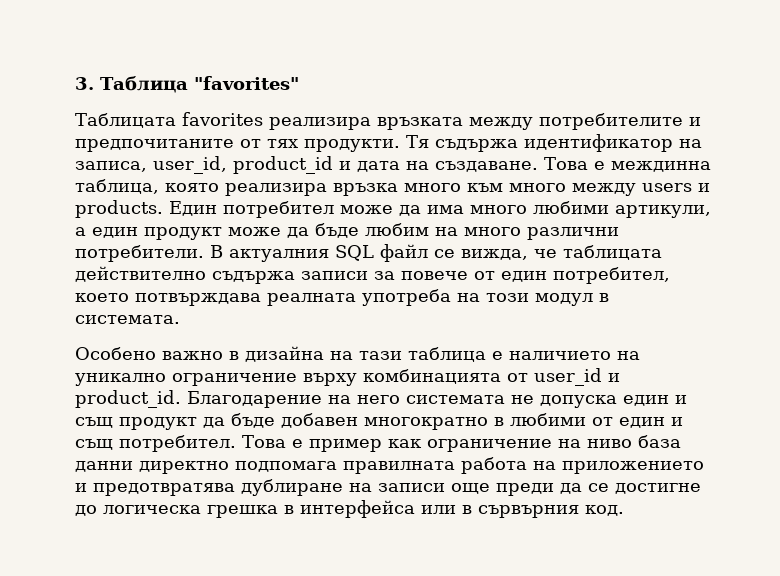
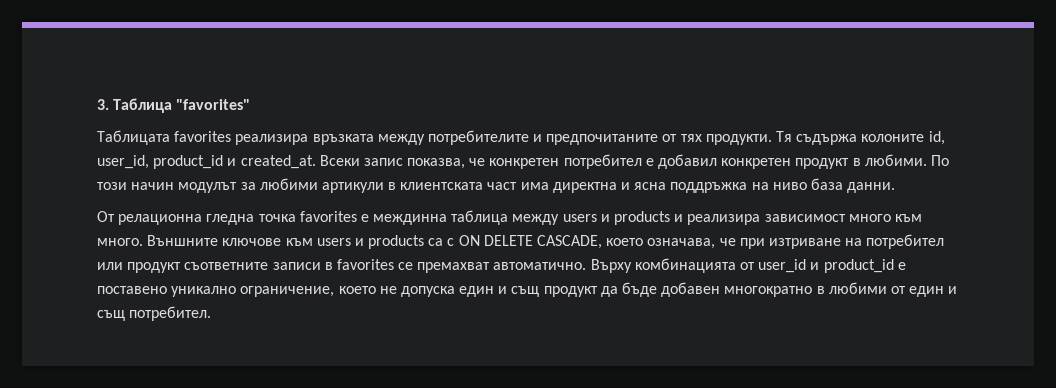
[524,134,702,152] [75,156,711,174] [75,179,710,196] [75,200,711,218] [75,223,619,240] [75,244,662,262] [75,266,670,284] [75,289,609,306] [75,315,180,324] [75,346,640,362] [75,368,620,386] [75,390,505,408] идентификатор на записа, user_id, product_id и дата на създаване. Това е междинна таблица, която реализира връзка много към много между users и products. Един потребител може да има много любими артикули, а един продукт може да бъде любим на много различни потребители. В актуалния SQL файл се вижда, че таблицата действително съдържа записи за повече от един потребител, което потвърждава реалната употреба на този модул в системата. // Особено важно в дизайна на тази таблица е наличието на уникално ограничение върху комбинацията от user_id и product_id. Благодарение на него системата -> [861,131,945,145] [97,154,949,169] [97,178,896,193] [97,210,922,225] [97,234,945,249] [97,258,906,273] [97,286,376,297] колоните id, user_id, product_id и created_at. Всеки запис показва, че конкретен потребител е добавил конкретен продукт в любими. По този начин модулът за любими артикули в клиентската част има директна и ясна поддръжка на ниво база данни. // От релационна гледна точка favorites е междинна таблица между users и products и реализира зависимост много към много. Външните ключове към users и products са с ON DELETE CASCADE, което означава, че при изтриване на потребител или продукт съответните записи в favorites се премахват автоматично. Върху комбинацията от user_id и product_id е поставено уникално ограничение, което
[242,435,681,452] [75,457,704,474] [75,479,701,496] [75,500,624,518] Това е пример как ограничение на ниво база данни директно подпомага правилната работа на приложението и предотвратява дублиране на записи още преди да се достигне до логическа грешка в интерфейса или в сървърния код. -> (212, 313) none

